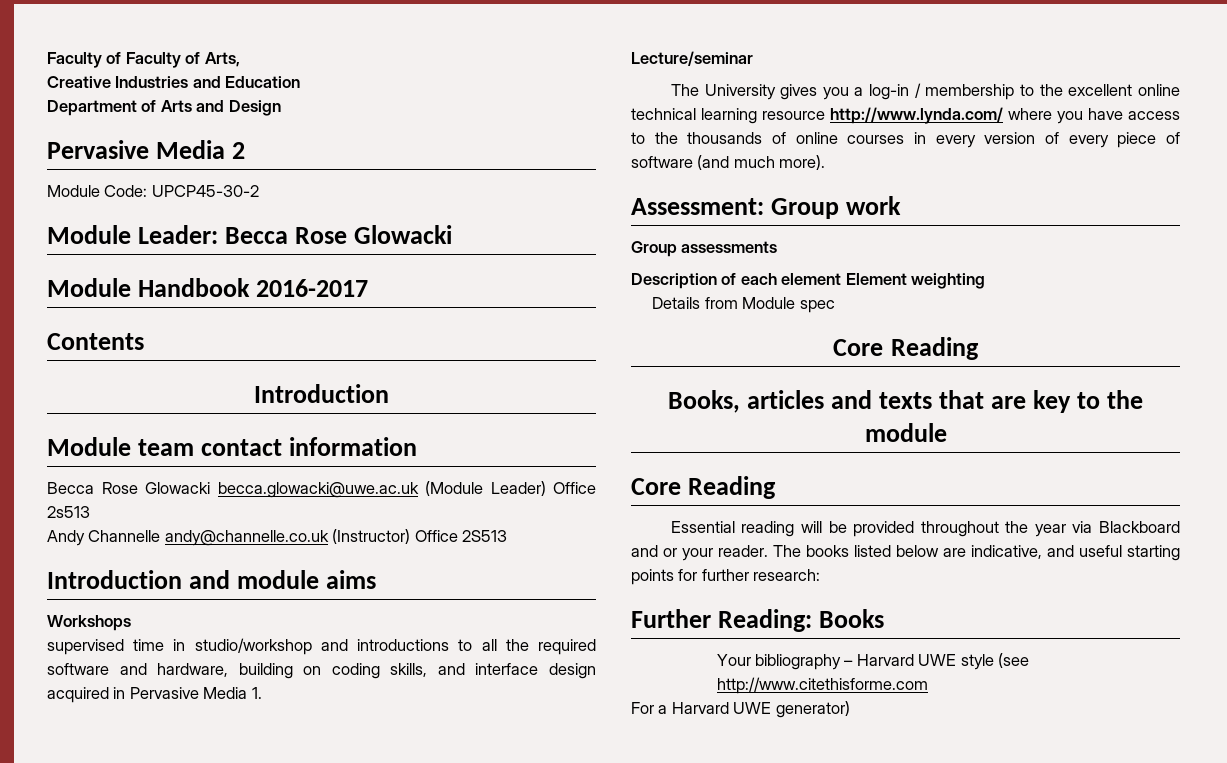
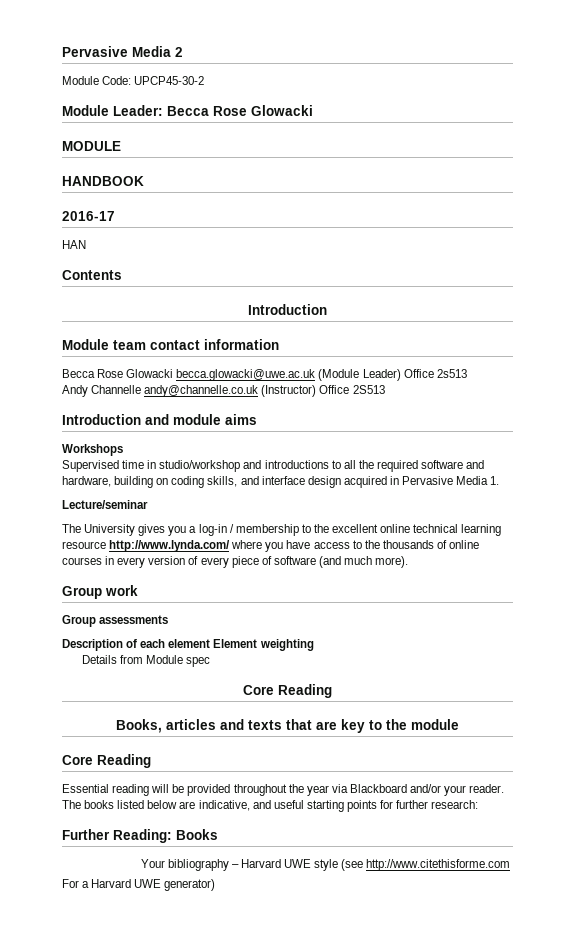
[47,52,240,68] [47,76,301,88] [47,100,281,116] Faculty of Faculty of Arts, // Creative Industries and Education // Department of Arts and Design // -> (62, 51) none
[47,278,369,297] Module Handbook 2016-2017 -> [62,141,121,151] [62,176,144,186] [62,211,115,221] [62,240,86,249] MODULE // HANDBOOK // 2016-17 // HAN
[47,639,124,655] supervised -> [62,460,119,472] Supervised
[631,198,764,215] Assessment: -> (409, 562) none
[631,545,677,557] and or -> [410,784,442,793] and/or

